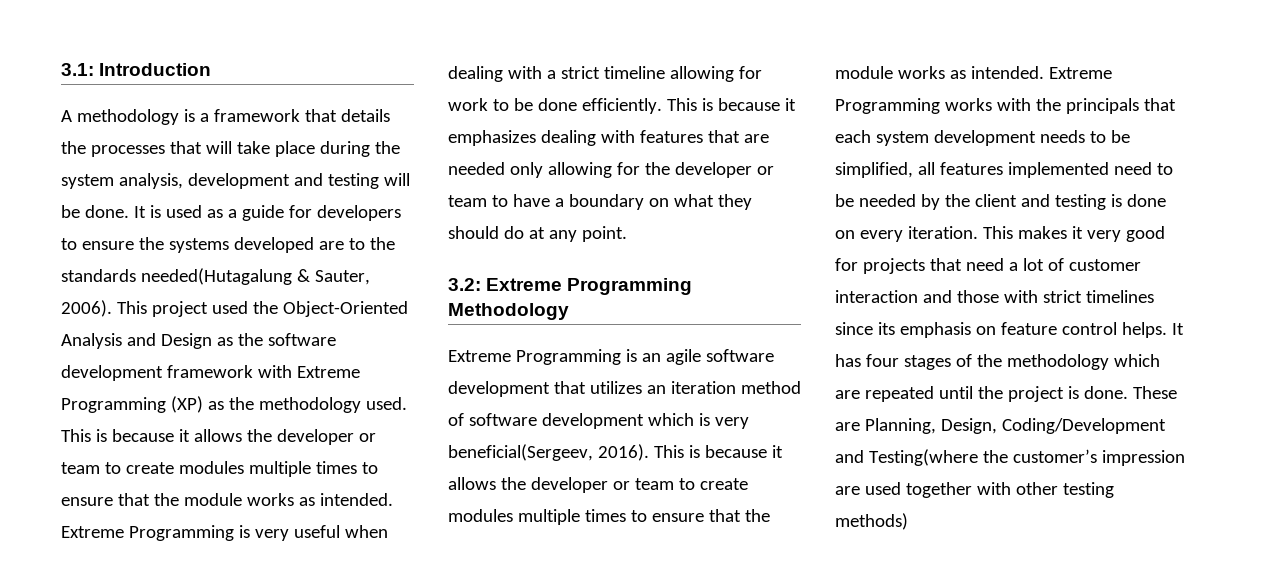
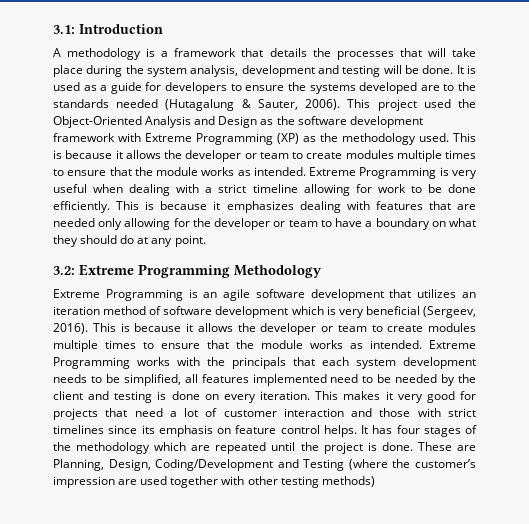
[140,268,292,285] needed(Hutagalung -> [116,99,235,111] needed (Hutagalung
[448,444,593,461] beneficial(Sergeev, -> [365,306,476,318] beneficial (Sergeev,
[868,449,978,466] Testing(where -> [303,459,388,471] Testing (where

